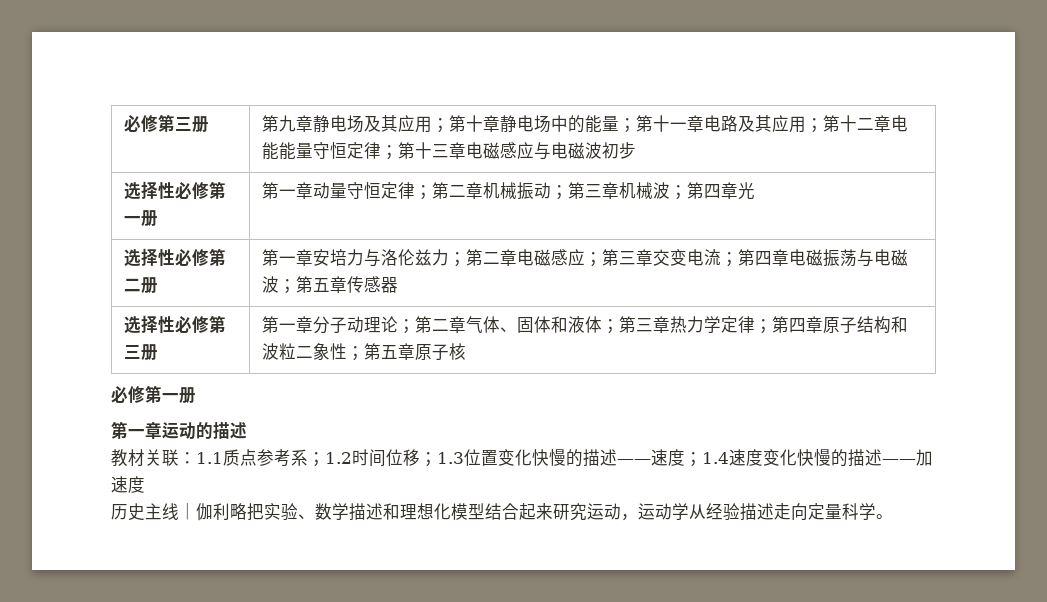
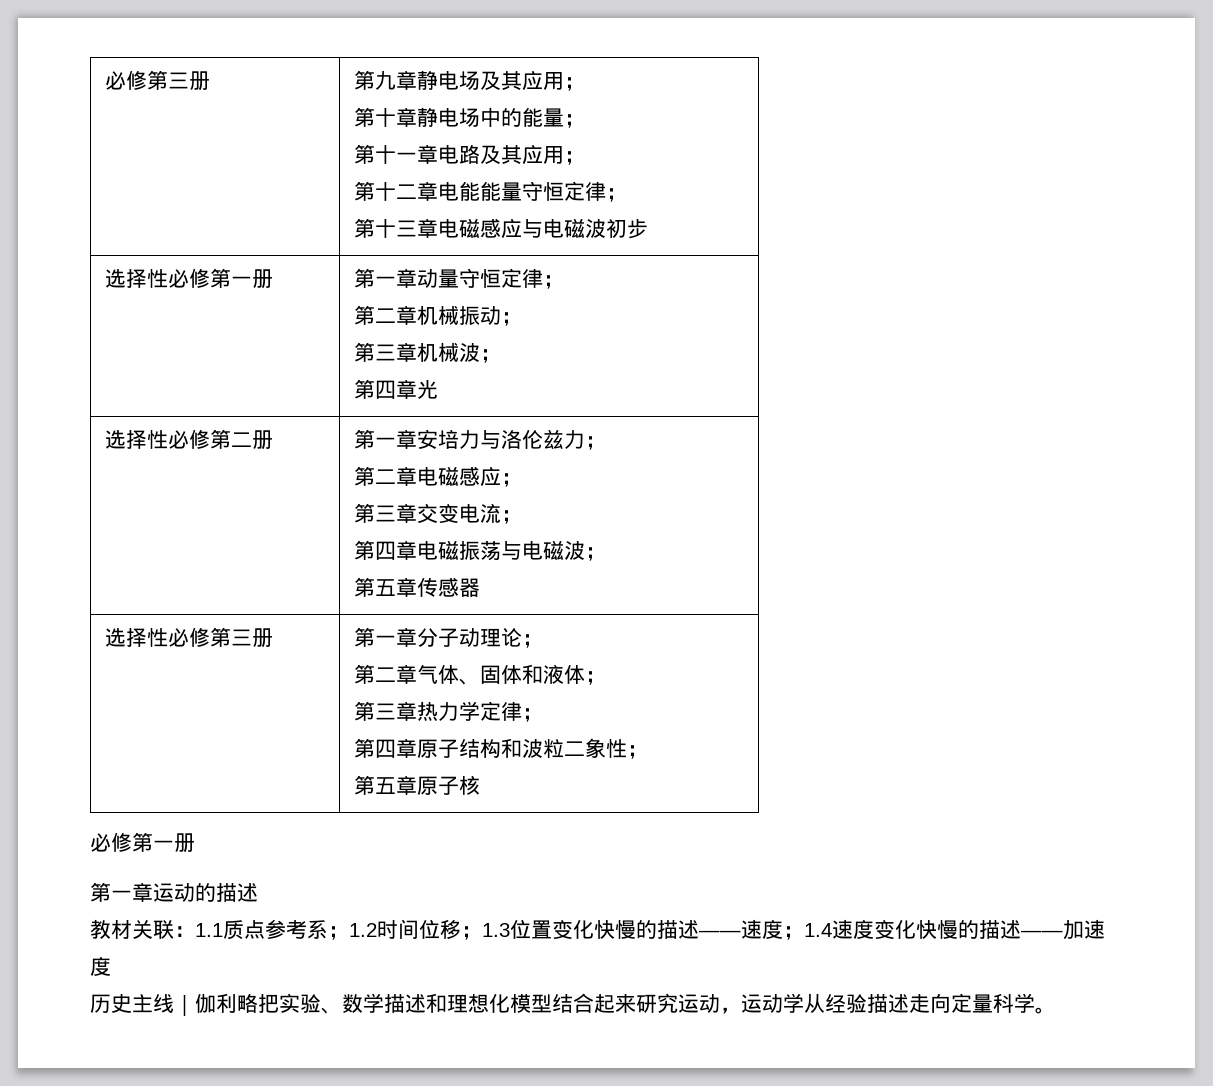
(449, 125) none -> (586, 84) //
(636, 125) none -> (586, 121) //
(823, 125) none -> (586, 158) //
(398, 152) none -> (628, 195) //
(432, 192) none -> (565, 282) //
(568, 192) none -> (523, 319) //
(687, 192) none -> (502, 356) //
(466, 259) none -> (607, 443) //
(602, 259) none -> (523, 480) //
(738, 259) none -> (523, 517) //
(296, 286) none -> (607, 554) //
(415, 326) none -> (544, 641) //
(619, 326) none -> (607, 678) //
(772, 326) none -> (544, 715) //
(364, 353) none -> (649, 752) //

